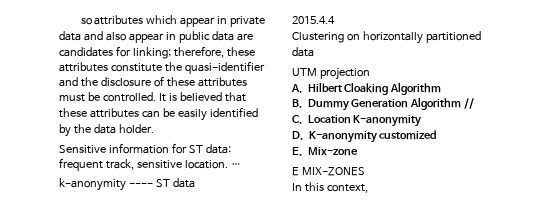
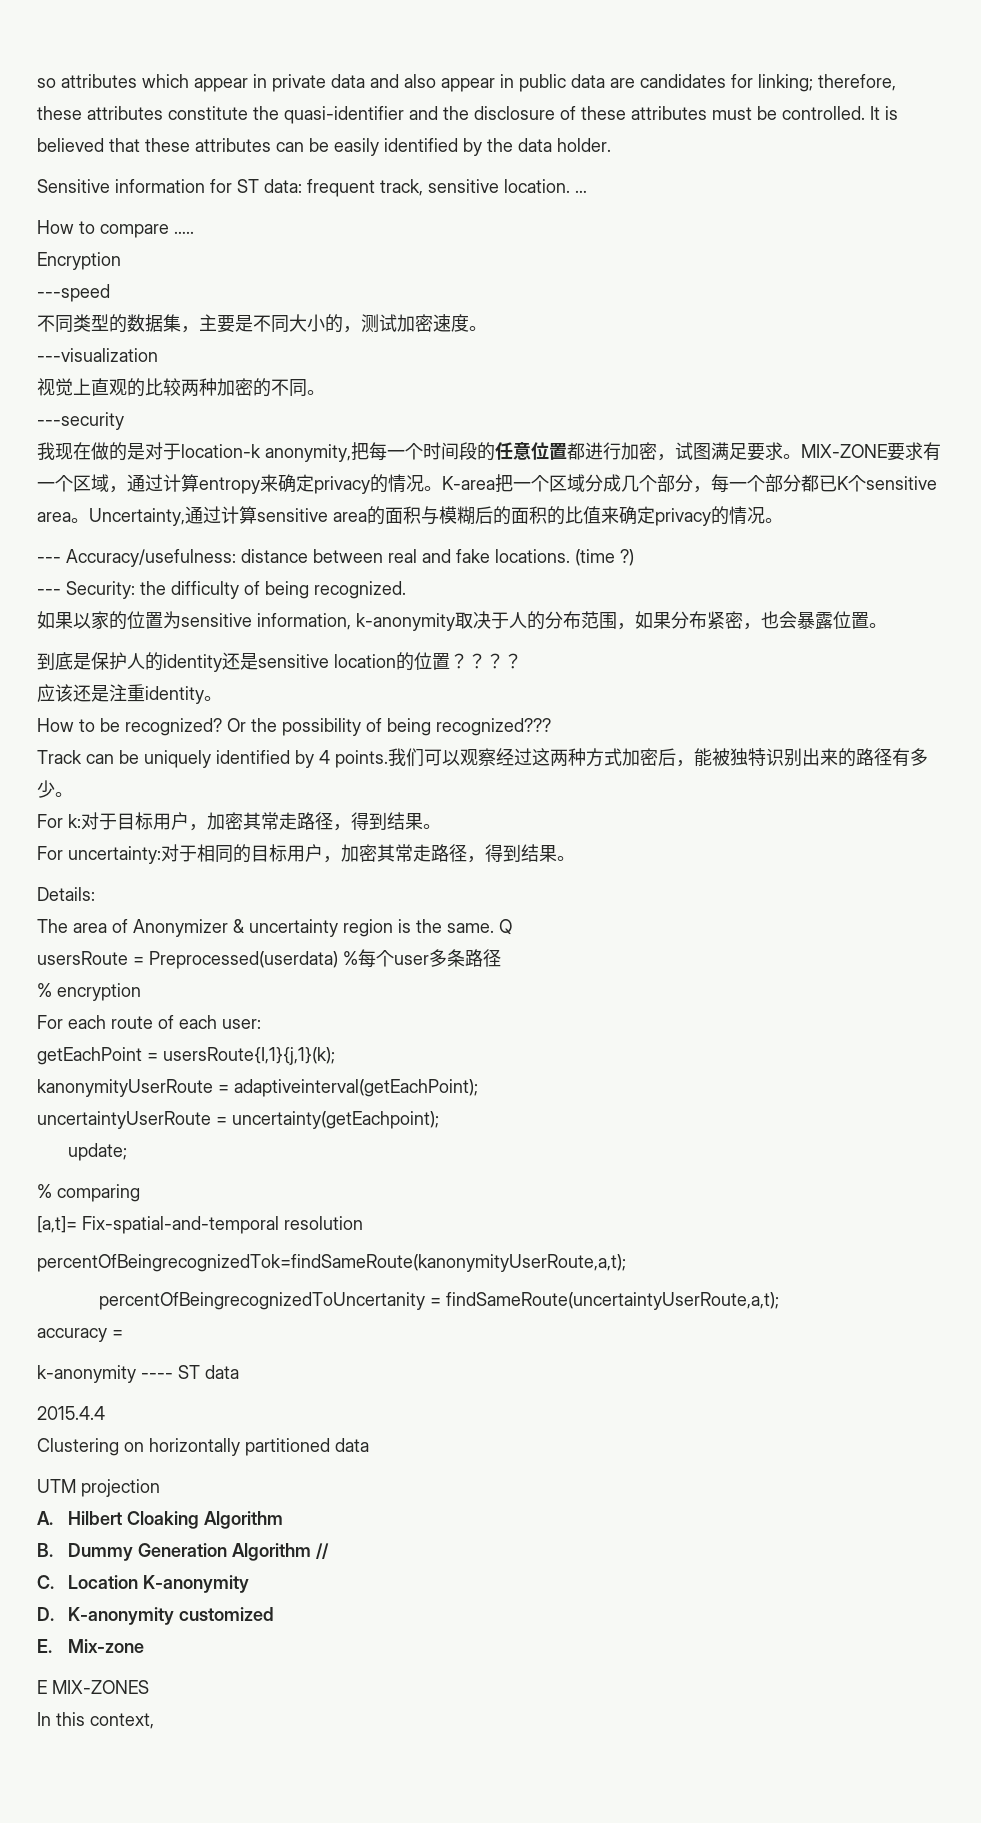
(241, 165) none -> [37,220,194,238] [37,252,121,270] [37,284,110,302] [37,314,487,333] [37,348,158,362] [37,378,325,397] [37,412,124,430] [37,442,941,462] [37,474,937,494] [37,506,783,526] [37,549,634,567] [37,581,406,599] [37,611,887,631] [37,652,522,672] [37,684,222,704] [37,718,551,736] [37,748,928,768] [37,780,73,798] [37,812,441,831] [37,844,575,864] [37,887,95,901] [37,919,512,937] [37,949,501,969] [37,983,141,1001] [37,1015,261,1029] [37,1047,335,1065] [37,1079,478,1097] [37,1111,439,1129] [68,1143,128,1161] [37,1184,140,1202] [37,1216,363,1234] [37,1254,626,1272] [99,1292,780,1310] [37,1328,123,1342] // How to compare ….. // Encryption // ---speed // 不同类型的数据集，主要是不同大小的，测试加密速度。 // ---visualization // 视觉上直观的比较两种加密的不同。 // ---security // 我现在做的是对于location-k anonymity,把每一个时间段的任意位置都进行加密，试图满足要求。MIX-ZONE要求有一个区域，通过计算entropy来确定privacy的情况。K-area把一个区域分成几个部分，每一个部分都已K个sensitive area。Uncertainty,通过计算sensitive area的面积与模糊后的面积的比值来确定privacy的情况。 // --- Accuracy/usefulness: distance between real and fake locations. (time ?) // --- Security: the difficulty of being recognized. // 如果以家的位置为sensitive information, k-anonymity取决于人的分布范围，如果分布紧密，也会暴露位置。 // 到底是保护人的identity还是sensitive location的位置？？？？ // 应该还是注重identity。 // How to be recognized? Or the possibility of being recognized??? // Track can be uniquely identified by 4 points.我们可以观察经过这两种方式加密后，能被独特识别出来的路径有多少。 // For k:对于目标用户，加密其常走路径，得到结果。 // For uncertainty:对于相同的目标用户，加密其常走路径，得到结果。 // Details: // The area of Anonymizer & uncertainty region is the same. Q // usersRoute = Preprocessed(userdata) %每个user多条路径 // % encryption // For each route of each user: // getEachPoint = usersRoute{I,1}{j,1}(k); // kanonymityUserRoute = adaptiveinterval(getEachPoint); // uncertaintyUserRoute = uncertainty(getEachpoint); // update; // % comparing // [a,t]= Fix-spatial-and-temporal resolution // percentOfBeingrecognizedTok=findSameRoute(kanonymityUserRoute,a,t); // percentOfBeingrecognizedToUncertanity = findSameRoute(uncertaintyUserRoute,a,t); // accuracy =

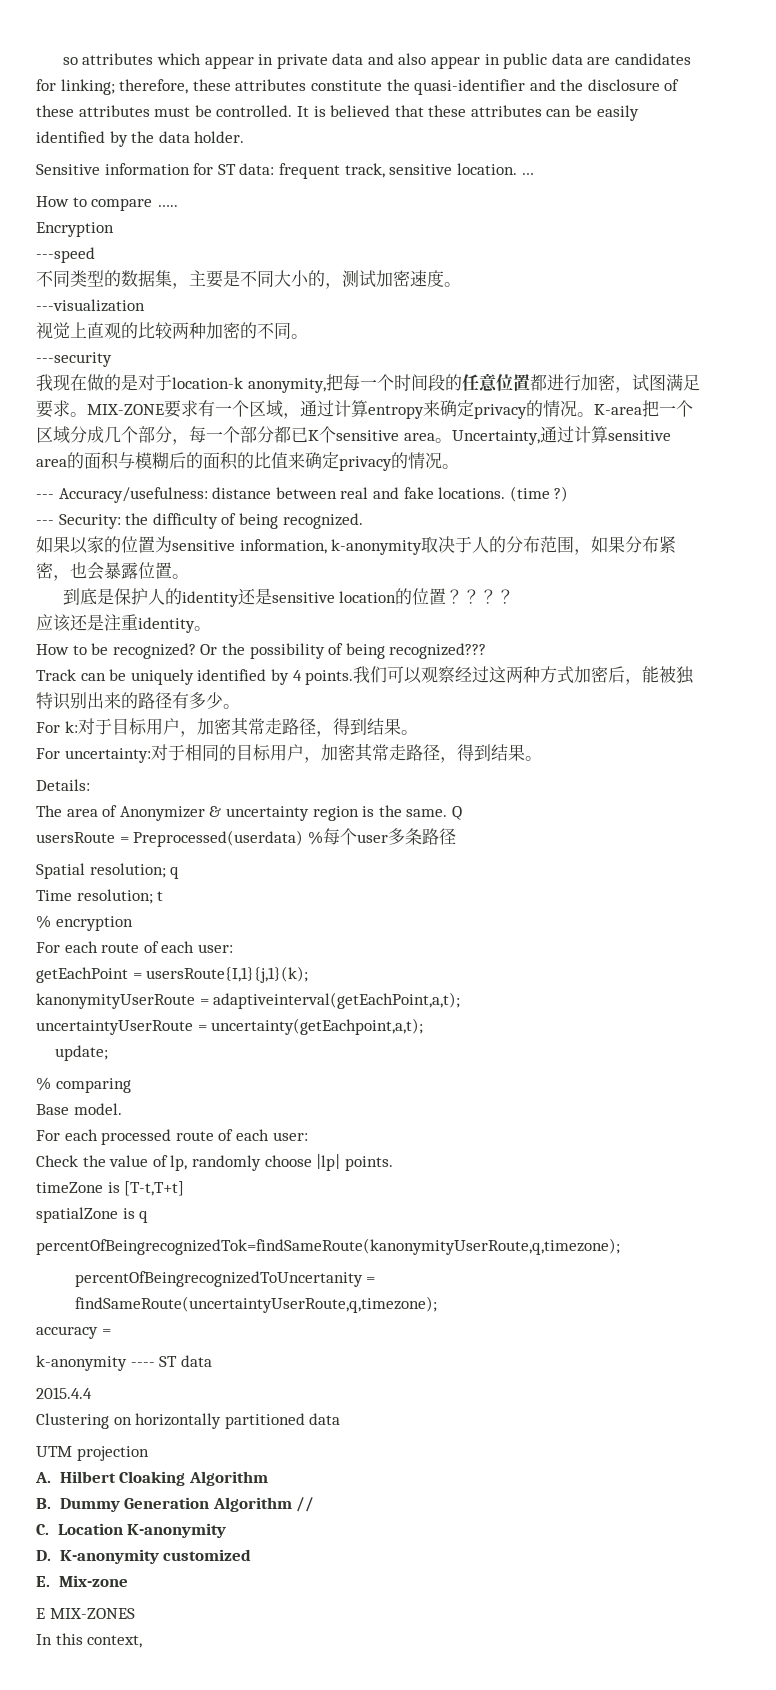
(501, 958) none -> [36,863,180,879] [36,889,164,904] // Spatial resolution; q // Time resolution; t
[234,1079,478,1097] adaptiveinterval(getEachPoint); -> [213,992,461,1009] adaptiveinterval(getEachPoint,a,t);
[232,1111,439,1129] uncertainty(getEachpoint); -> [211,1018,424,1035] uncertainty(getEachpoint,a,t);
[37,1216,363,1234] [37,1254,626,1272] [a,t]= Fix-spatial-and-temporal resolution // percentOfBeingrecognizedTok=findSameRoute(kanonymityUserRoute,a,t); -> [36,1103,122,1115] [36,1129,308,1145] [36,1154,393,1171] [36,1181,185,1196] [36,1207,149,1223] [36,1238,620,1255] Base model. // For each processed route of each user: // Check the value of lp, randomly choose |lp| points. // timeZone is [T-t,T+t] // spatialZone is q // percentOfBeingrecognizedTok=findSameRoute(kanonymityUserRoute,q,timezone);
[446,1292,780,1310] findSameRoute(uncertaintyUserRoute,a,t); -> [74,1296,437,1313] findSameRoute(uncertaintyUserRoute,q,timezone);

